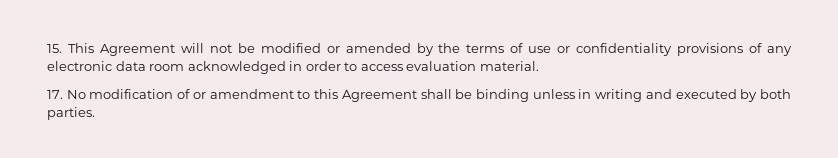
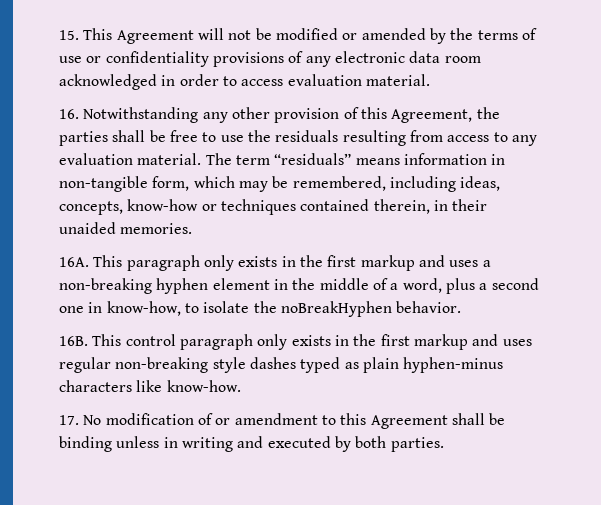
(539, 66) none -> [59,107,500,123] [59,130,537,146] [59,153,506,165] [59,176,501,192] [59,199,488,215] [59,222,193,234] [59,255,491,271] [59,278,539,294] [59,301,462,317] [59,334,532,350] [59,357,504,373] [59,380,241,392] // 16. Notwithstanding any other provision of this Agreement, the parties shall be free to use the residuals resulting from access to any evaluation material. The term “residuals” means information in non-tangible form, which may be remembered, including ideas, concepts, know-how or techniques contained therein, in their unaided memories. // 16A. This paragraph only exists in the first markup and uses a non-breaking hyphen element in the middle of a word, plus a second one in know-how, to isolate the noBreakHyphen behavior. // 16B. This control paragraph only exists in the first markup and uses regular non-breaking style dashes typed as plain hyphen-minus characters like know-how.

